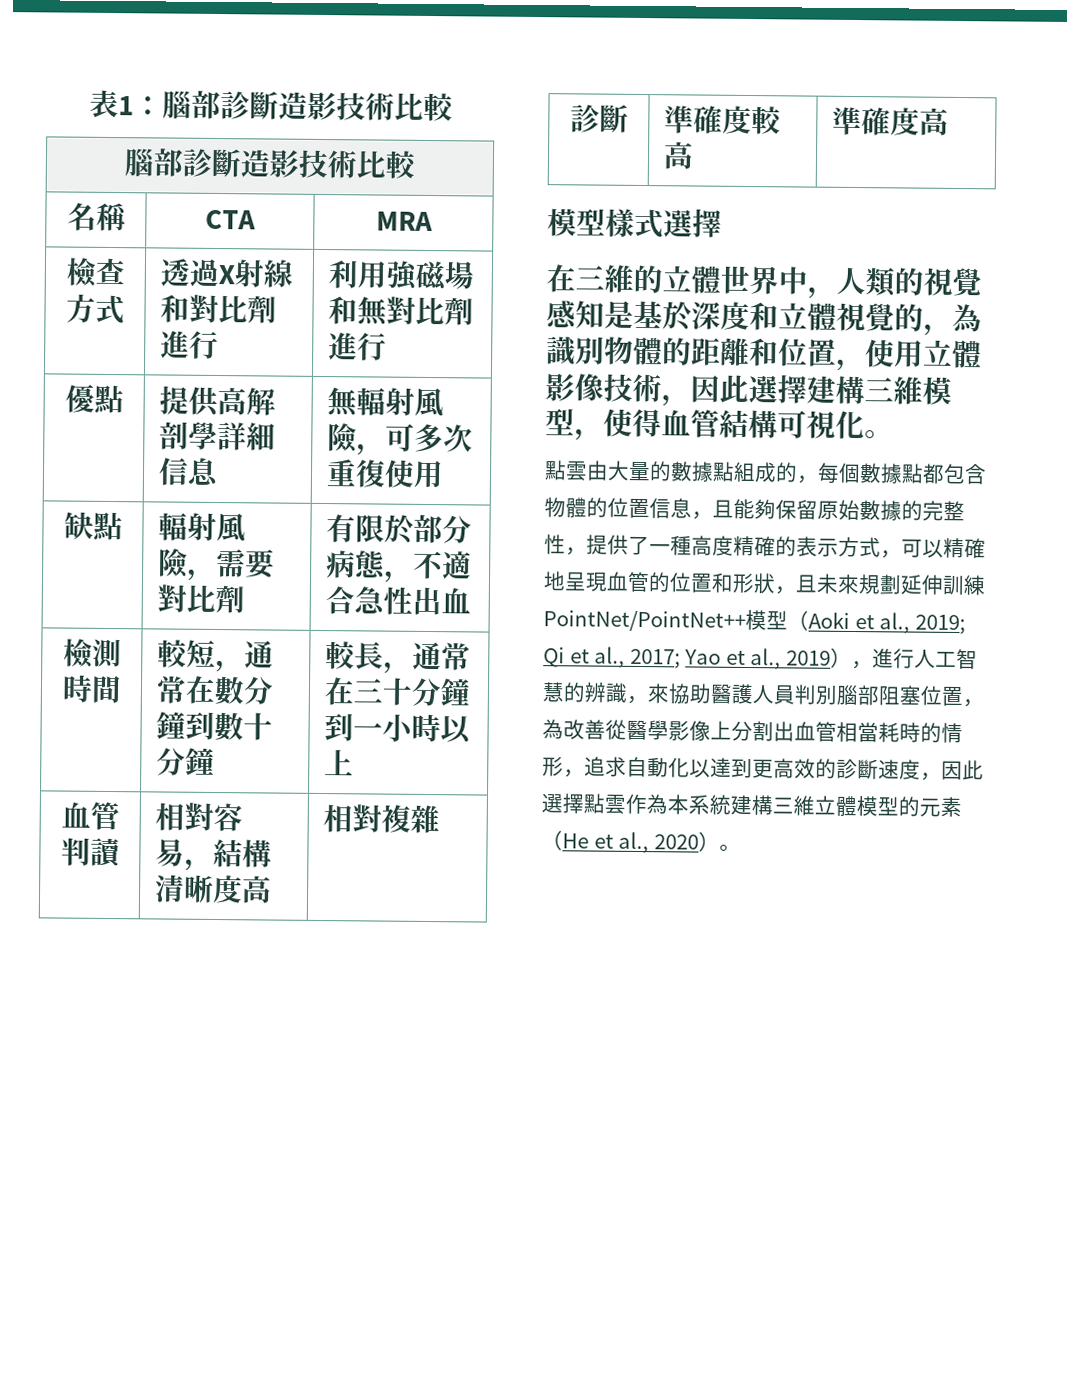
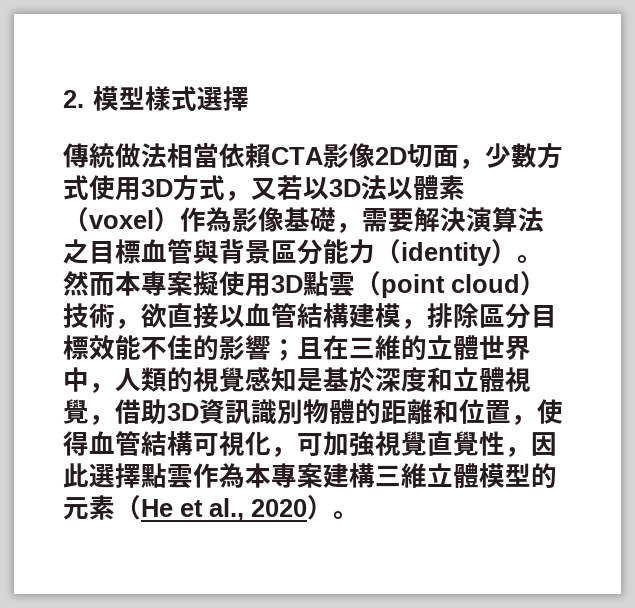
[88,89,455,122] [123,148,418,179] [66,202,127,232] [205,209,257,230] [375,211,433,232] [65,257,126,287] [65,293,125,325] [159,258,294,288] [159,294,277,324] [159,330,219,360] [327,260,475,292] [327,296,474,327] [327,332,387,361] [64,384,124,415] [158,385,276,418] [158,421,276,451] [157,457,220,487] [326,387,444,418] [326,423,473,456] [325,459,444,489] [63,511,123,542] [157,512,246,543] [157,548,276,581] [156,584,245,614] [325,514,472,544] [325,550,472,583] [324,586,471,616] [62,638,122,669] [61,674,122,704] [156,639,274,673] [155,675,274,705] [155,711,273,741] [155,747,215,776] [324,641,471,674] [323,677,471,707] [323,713,472,744] [323,749,354,776] [60,801,120,831] [60,837,122,869] [154,802,243,832] [154,838,272,871] [153,874,272,904] [322,804,440,834] [569,104,629,133] [663,105,783,135] [662,141,694,170] [831,106,949,136] [547,208,722,239] 表1：腦部診斷造影技術比較 // 腦部診斷造影技術比較 // 名稱 | CTA | MRA // 檢查方式 | 透過X射線和對比劑進行 | 利用強磁場和無對比劑進行 // 優點 | 提供高解剖學詳細信息 | 無輻射風險，可多次重復使用 // 缺點 | 輻射風險，需要對比劑 | 有限於部分病態，不適合急性出血 // 檢測時間 | 較短，通常在數分鐘到數十分鐘 | 較長，通常在三十分鐘到一小時以上 // 血管判讀 | 相對容易，結構清晰度高 | 相對複雜 // 診斷 | 準確度較高 | 準確度高 // 模型樣式選擇 // -> [63,86,249,111] [63,143,563,169] [63,175,465,201] [63,207,544,233] [63,239,543,266] [63,271,546,298] [63,303,557,329] [63,335,323,361] 2.模型樣式選擇 // 傳統做法相當依賴CTA影像2D切面，少數方式使用3D方式，又若以3D法以體素（voxel）作為影像基礎，需要解決演算法之目標血管與背景區分能力（identity）。然而本專案擬使用3D點雲（point cloud）技術，欲直接以血管結構建模，排除區分目標效能不佳的影響；且
[894,303,982,336] 的，為 -> [89,399,251,425] ，借助3D資訊
[894,339,982,369] [545,373,952,407] [545,408,894,441] [544,460,987,485] [544,497,965,522] [544,534,986,559] [543,571,986,596] [543,609,966,635] [543,646,978,670] [542,682,984,708] [542,719,963,744] [542,756,921,780] 用立體影像技術，因此選擇建構三維模型，使得血管結構可視化。 // 點雲由大量的數據點組成的，每個數據點都包含物體的位置信息，且能夠保留原始數據的完整性，提供了一種高度精確的表示方式，可以精確地呈現血管的位置和形狀，且未來規劃延伸訓練PointNet/PointNet++模型（Aoki et al., 2019; Qi et al., 2017; Yao et al., 2019），進行人工智慧的辨識，來協助醫護人員判別腦部阻塞位置，為改善從醫學影像上分割出血管相當耗時的情形，追求自動化以達到更高效的診斷速度 -> [63,431,505,457] 得血管結構可視化，可加強視覺直覺性
[688,794,731,815] 系統 -> [271,463,323,488] 專案

